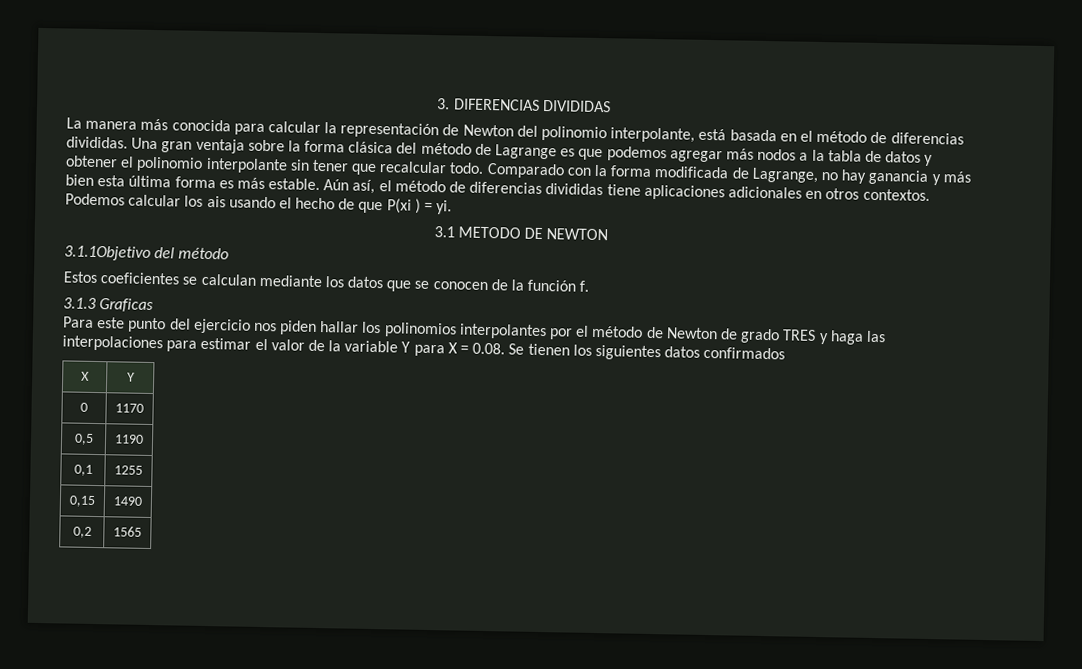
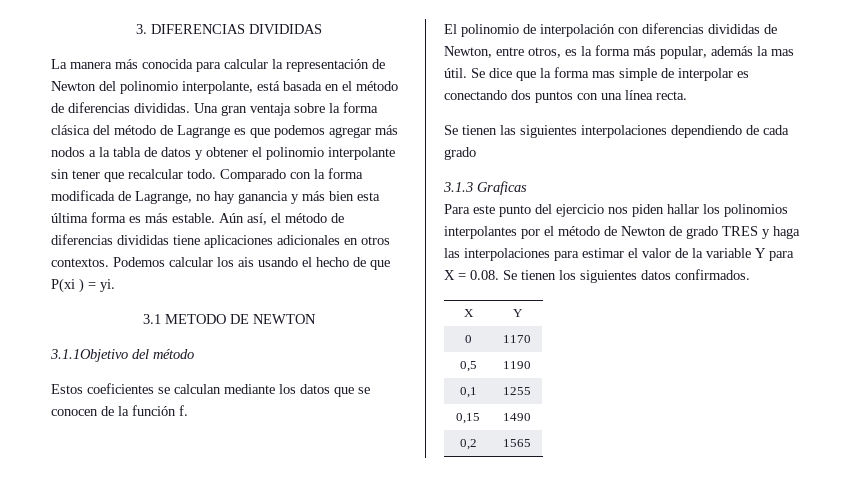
(590, 286) none -> [444,23,777,37] [444,45,794,59] [444,67,749,81] [444,90,687,103] [444,125,789,138] [444,147,476,160] // El polinomio de interpolación con diferencias divididas de Newton, entre otros, es la forma más popular, además la mas útil. Se dice que la forma mas simple de interpolar es conectando dos puntos con una línea recta. // Se tienen las siguientes interpolaciones dependiendo de cada grado
[703,346,786,360] confirmados -> [675,269,750,280] confirmados.

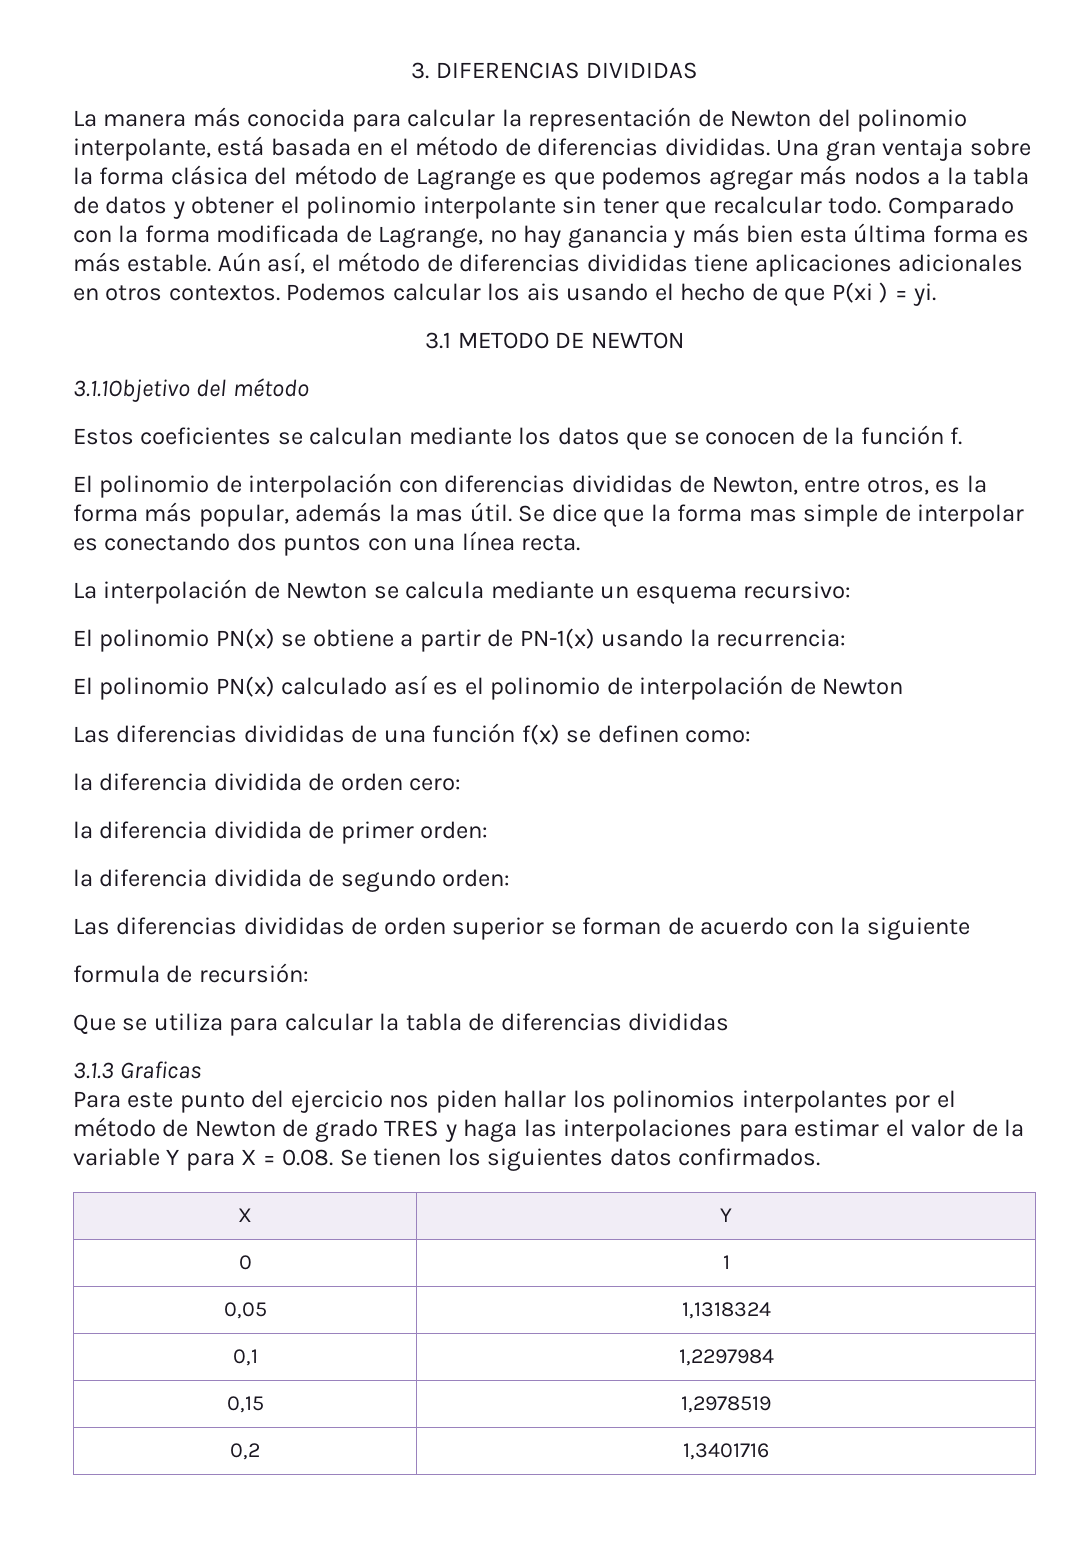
[444,125,789,138] [444,147,476,160] Se tienen las siguientes interpolaciones dependiendo de cada grado -> [73,579,852,604] [73,628,847,652] [73,675,904,700] [73,723,752,745] [73,773,462,791] [73,821,489,844] [73,869,511,892] [73,917,970,940] [73,963,309,983] [73,1013,730,1036] La interpolación de Newton se calcula mediante un esquema recursivo: // El polinomio PN(x) se obtiene a partir de PN-1(x) usando la recurrencia: // El polinomio PN(x) calculado así es el polinomio de interpolación de Newton // Las diferencias divididas de una función f(x) se definen como: // la diferencia dividida de orden cero: // la diferencia dividida de primer orden: // la diferencia dividida de segundo orden: // Las diferencias divididas de orden superior se forman de acuerdo con la siguiente // formula de recursión: // Que se utiliza para calcular la tabla de diferencias divididas
[503,335,531,343] [459,361,477,372] [503,361,531,369] 1170 // 0,5 | 1190 -> [722,1255,730,1269] [223,1302,267,1319] [681,1302,771,1319] 1 // 0,05 | 1,1318324
[503,387,531,395] 1255 -> [678,1349,774,1366] 1,2297984
[503,413,531,421] 1490 -> [681,1396,771,1413] 1,2978519
[503,439,531,447] 1565 -> [683,1443,769,1460] 1,3401716

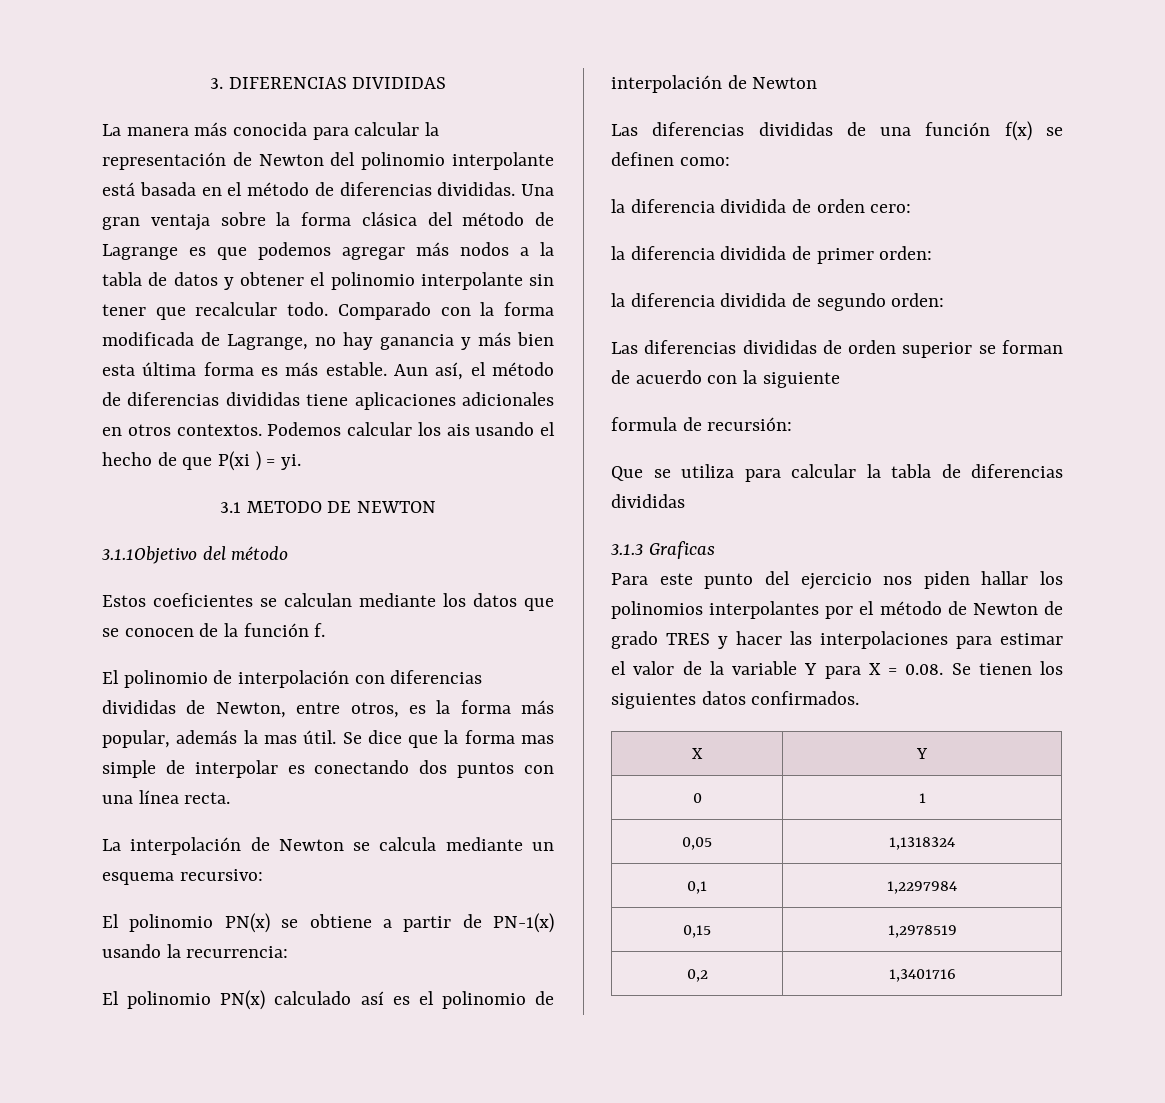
[73,138,211,161] interpolante, -> [451,152,554,170] interpolante
[217,252,261,272] Aún -> [394,364,428,376] Aun
[463,1119,518,1142] haga -> [736,631,782,645] hacer

